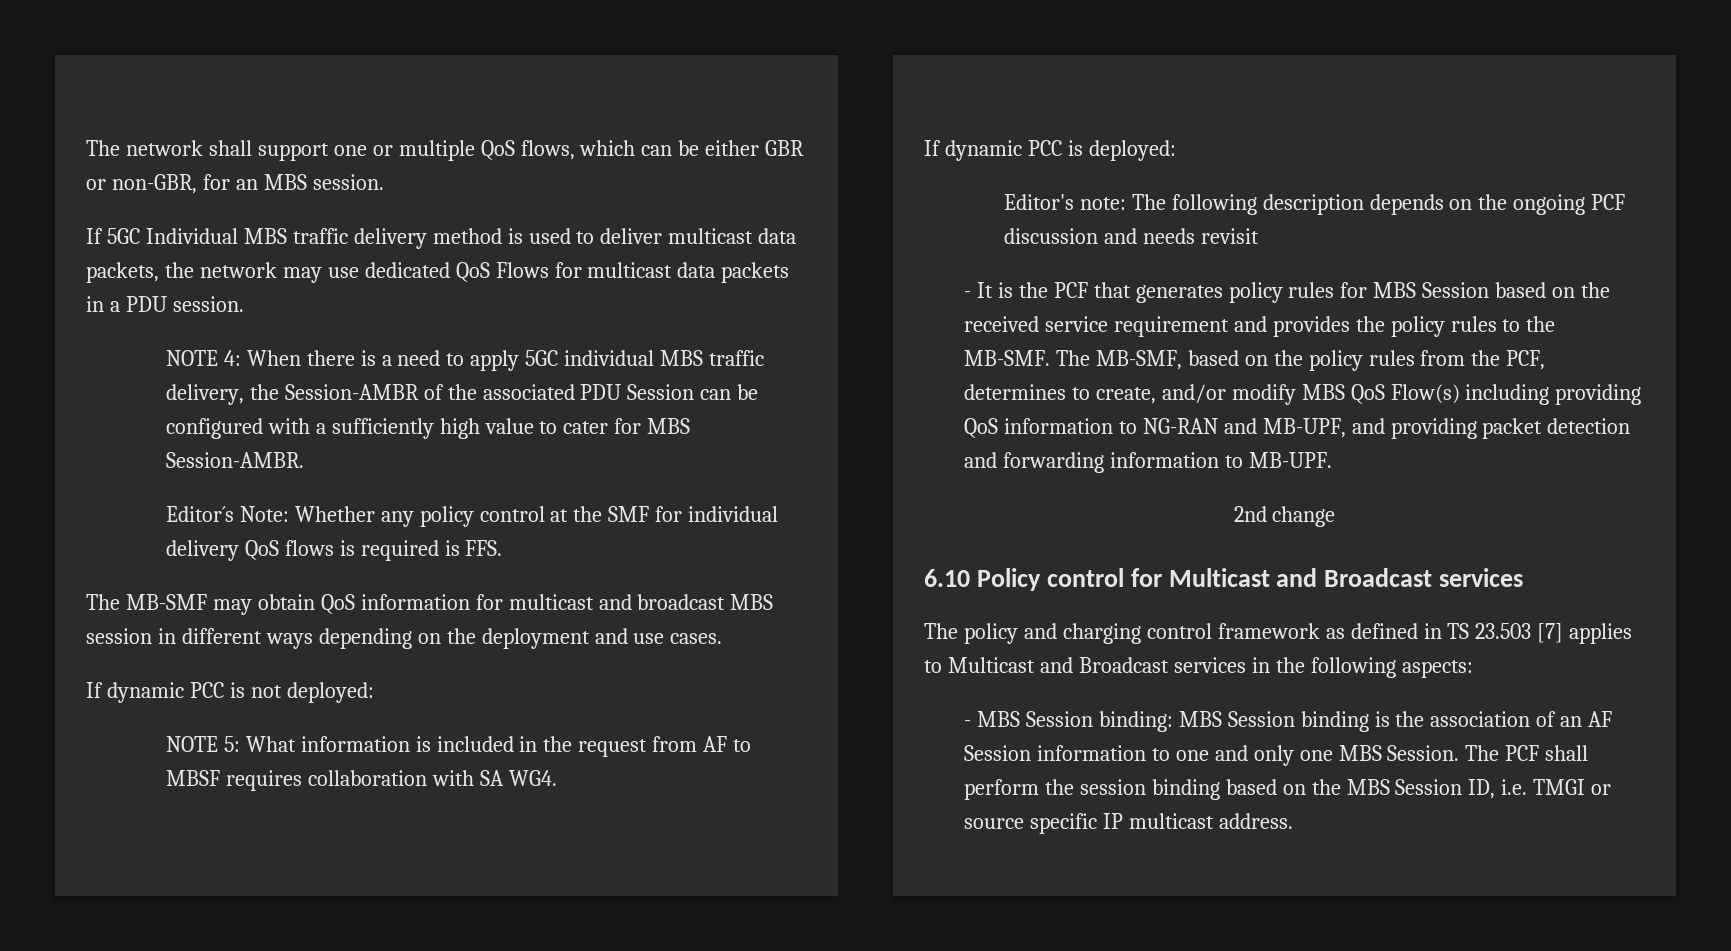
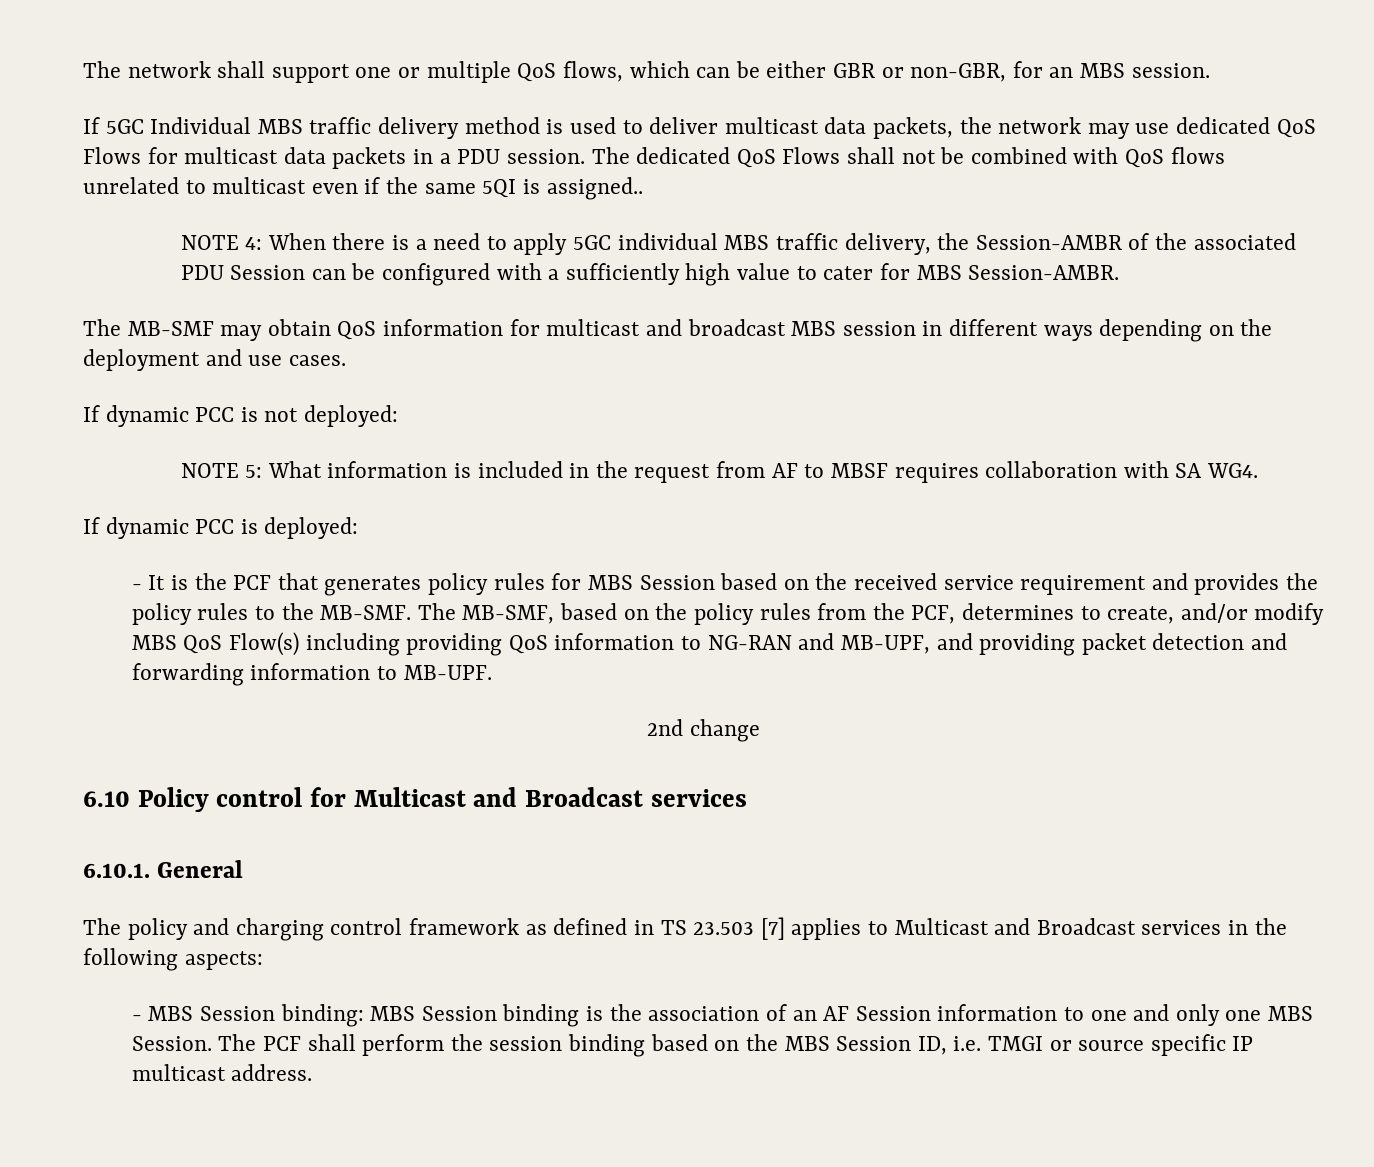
(244, 304) none -> [591,147,1225,168] [83,177,643,200] The dedicated QoS Flows shall not be combined with QoS flows unrelated to multicast even if the same 5QI is assigned..
[165,506,779,527] [165,540,503,561] // Editor´s Note: Whether any policy control at the SMF for individual delivery QoS flows is required is FFS. -> (1120, 272) none
[1003,194,1626,215] [1003,228,1259,244] // Editor's note: The following description depends on the ongoing PCF discussion and needs revisit -> (359, 528) none
(1524, 577) none -> [83,860,244,878] // 6.10.1. General

